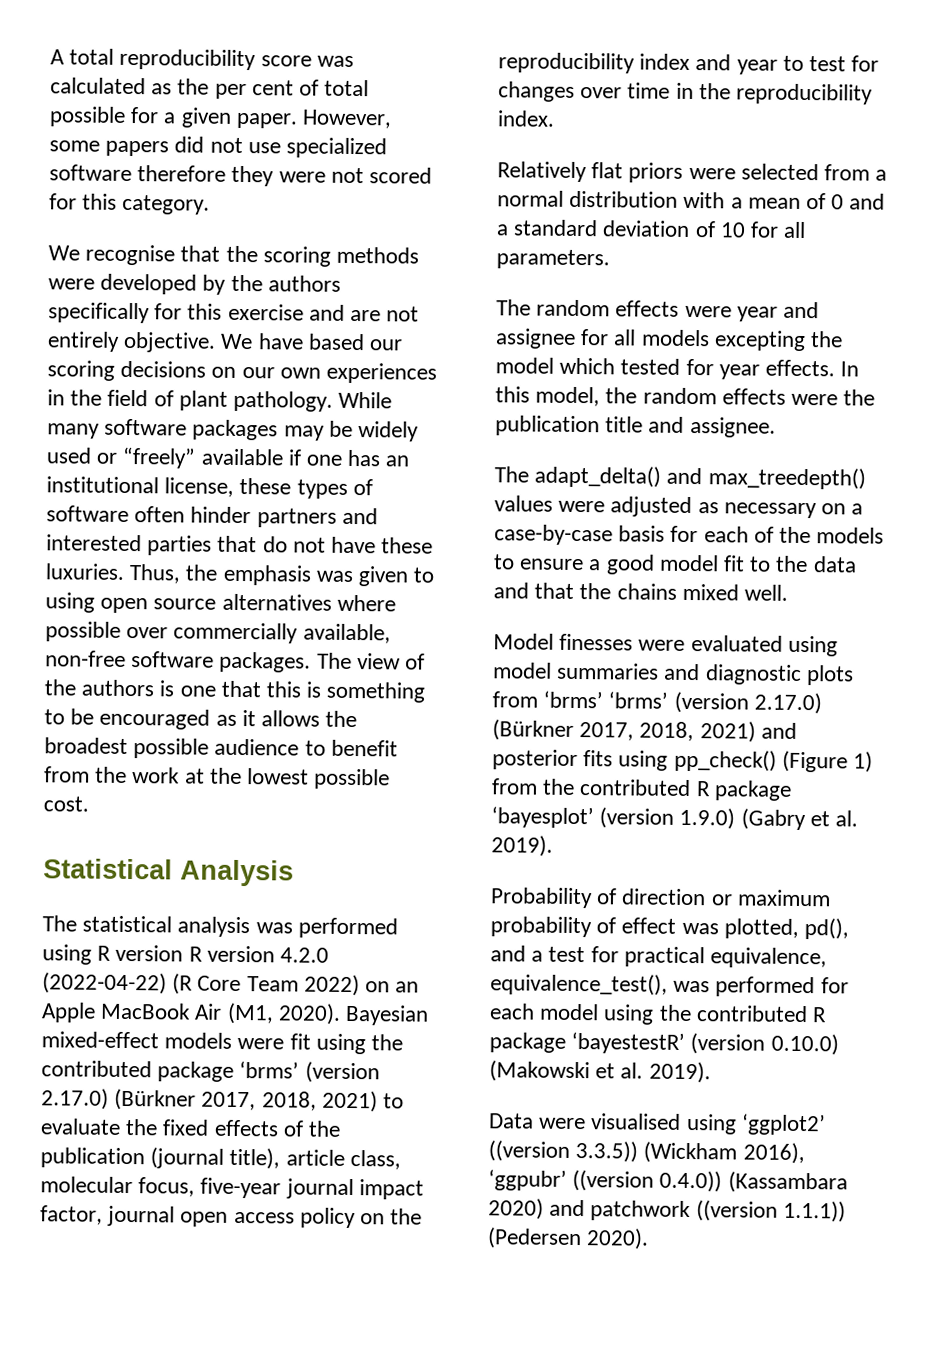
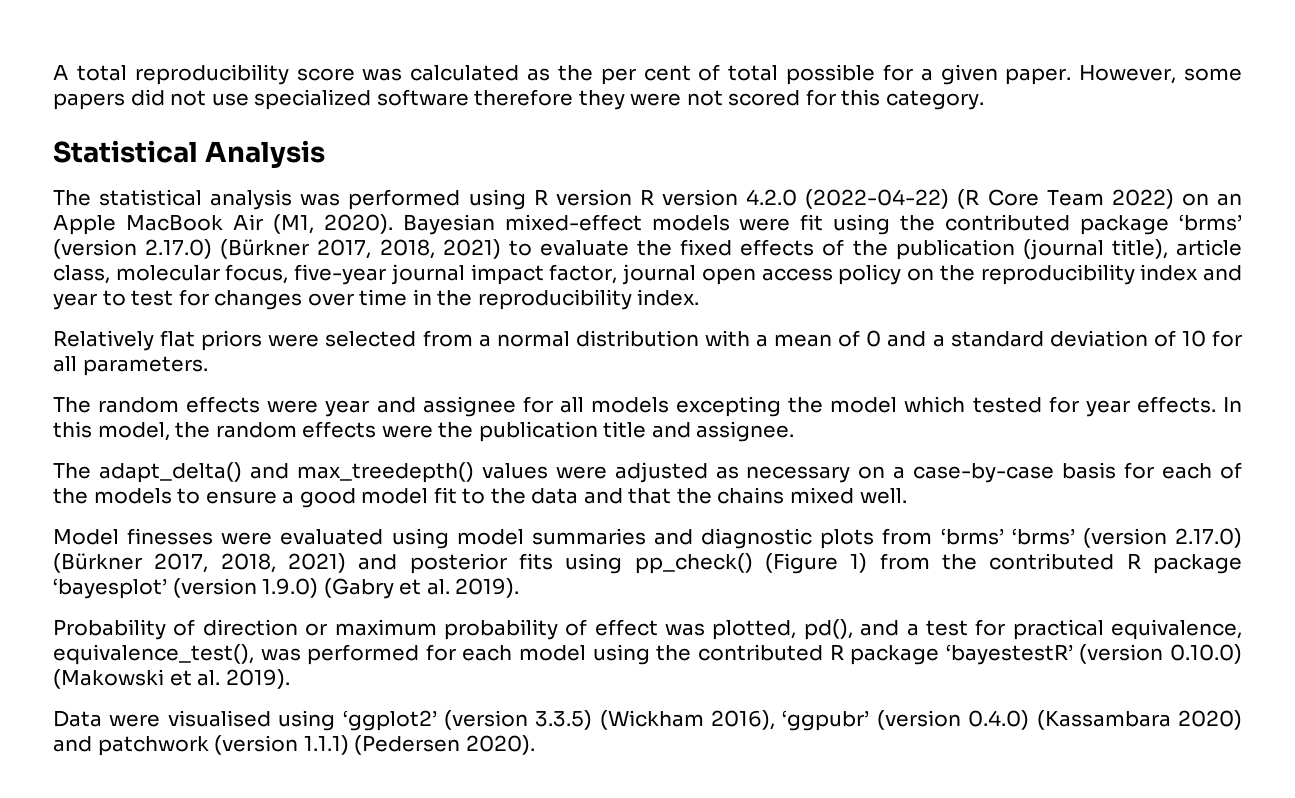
[48,244,420,267] [48,273,341,295] [48,302,420,324] [47,331,404,353] [47,360,438,384] [47,389,393,412] [47,418,420,442] [46,446,410,469] [46,476,373,499] [46,505,378,528] [46,534,434,556] [45,563,435,587] [45,592,396,614] [45,621,391,644] [45,650,426,673] [44,679,426,703] [44,708,358,730] [44,737,398,759] [44,766,391,790] [43,796,89,812] // We recognise that the scoring methods were developed by the authors specifically for this exercise and are not entirely objective. We have based our scoring decisions on our own experiences in the field of plant pathology. While many software packages may be widely used or “freely” available if one has an institutional license, these types of software often hinder partners and interested parties that do not have these luxuries. Thus, the emphasis was given to using open source alternatives where possible over commercially available, non-free software packages. The view of the authors is one that this is something to be encouraged as it allows the broadest possible audience to benefit from the work at the lowest possible cost. -> (984, 100) none
[488,1140,639,1163] ((version 3.3.5)) -> [443,710,593,730] (version 3.3.5)
[572,1169,723,1193] ((version 0.4.0)) -> [876,710,1030,730] (version 0.4.0)
[695,1200,846,1223] ((version 1.1.1)) -> [214,735,349,755] (version 1.1.1)

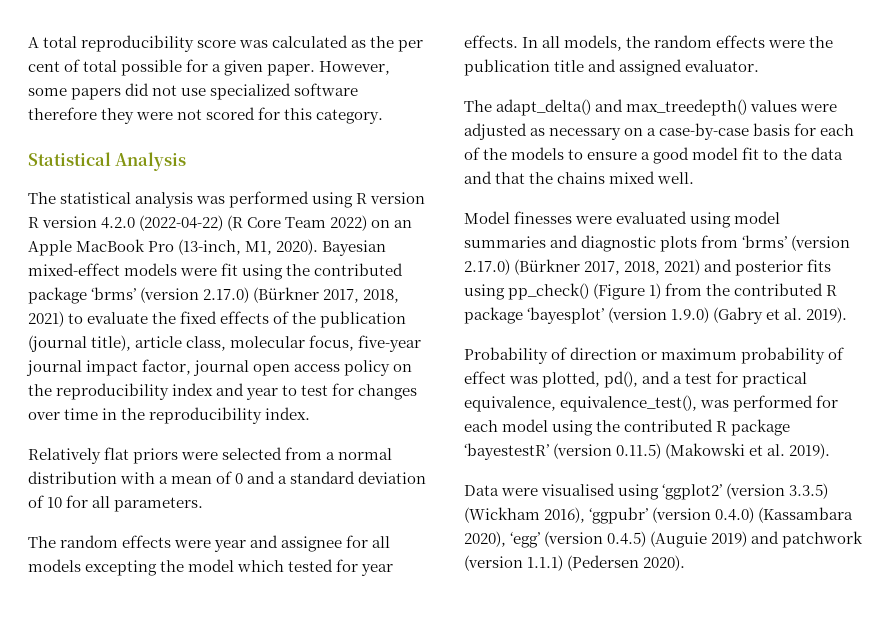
[232,214,314,234] Air (M1, -> [148,239,273,255] Pro (13-inch, M1,
[53,421,170,441] this model, -> [542,35,623,51] all models,
[696,421,795,442] assignee. -> [619,59,760,76] assigned evaluator.
[1011,528,1075,545] ‘brms’ -> (788, 241) none
[1170,644,1242,664] 0.10.0) -> [616,443,662,459] 0.11.5)
[1178,710,1242,730] 2020) -> [464,531,748,548] 2020), ‘egg’ (version 0.4.5) (Auguie 2019)

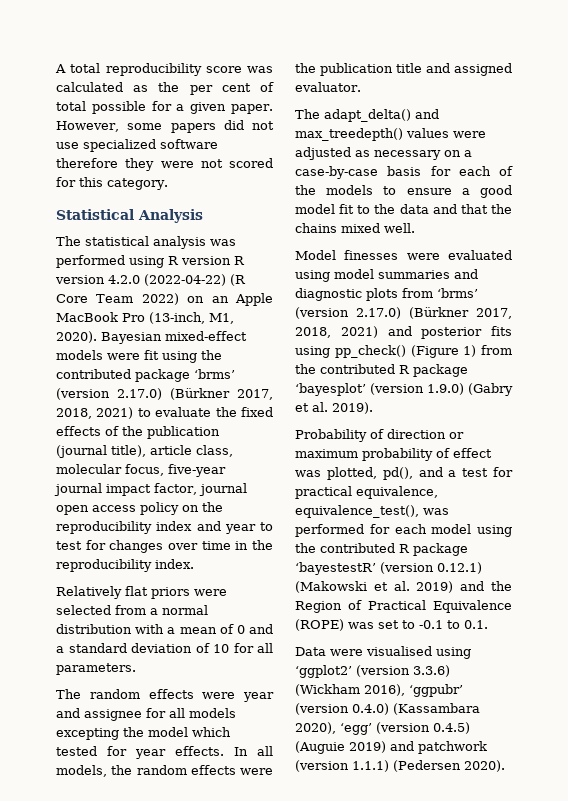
[616,443,662,459] 0.11.5) -> [437,562,482,574] 0.12.1)
[789,443,831,459] 2019). -> [416,581,512,593] [295,600,512,613] [295,619,488,631] 2019) and the Region of Practical Equivalence (ROPE) was set to -0.1 to 0.1.
[789,483,829,499] 3.3.5) -> [413,665,450,677] 3.3.6)

